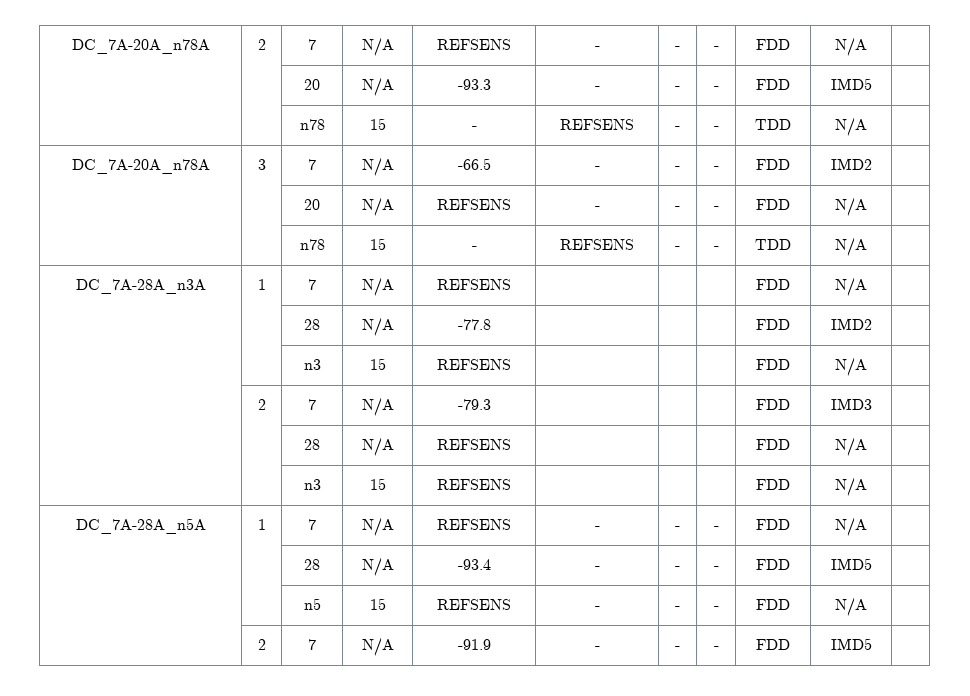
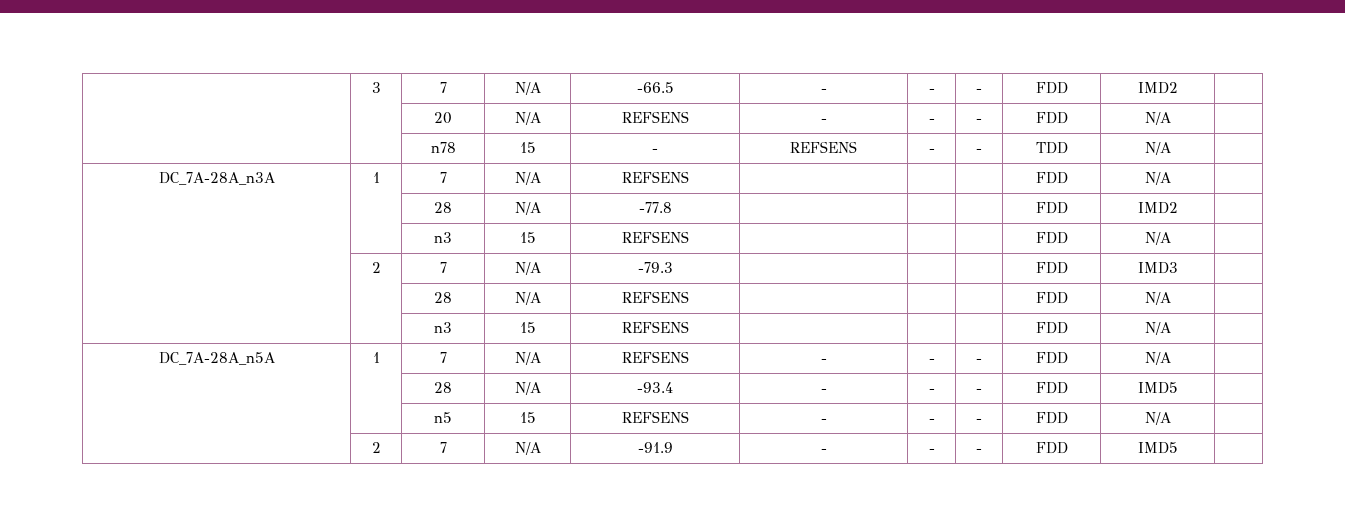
[71,39,210,54] [257,39,266,50] [308,39,316,50] [361,38,394,56] [437,39,511,50] [594,46,600,50] [675,46,680,50] [713,46,719,50] [756,39,790,50] [835,38,867,56] [304,79,320,90] [361,78,394,96] [457,79,491,90] [594,86,600,90] [675,86,680,90] [713,86,719,90] [756,79,790,90] [830,78,872,90] [299,119,325,130] [369,118,386,130] [471,126,477,130] [560,119,634,130] [675,126,680,130] [713,126,719,130] [755,119,791,130] [835,118,867,136] [71,159,210,174] DC_7A-20A_n78A | 2 | 7 | N/A | REFSENS | - | - | - | FDD | N/A | // | | 20 | N/A | -93.3 | - | - | - | FDD | IMD5 | // | | n78 | 15 | - | REFSENS | - | - | TDD | N/A | // DC_7A-20A_n78A -> (371, 87) none

